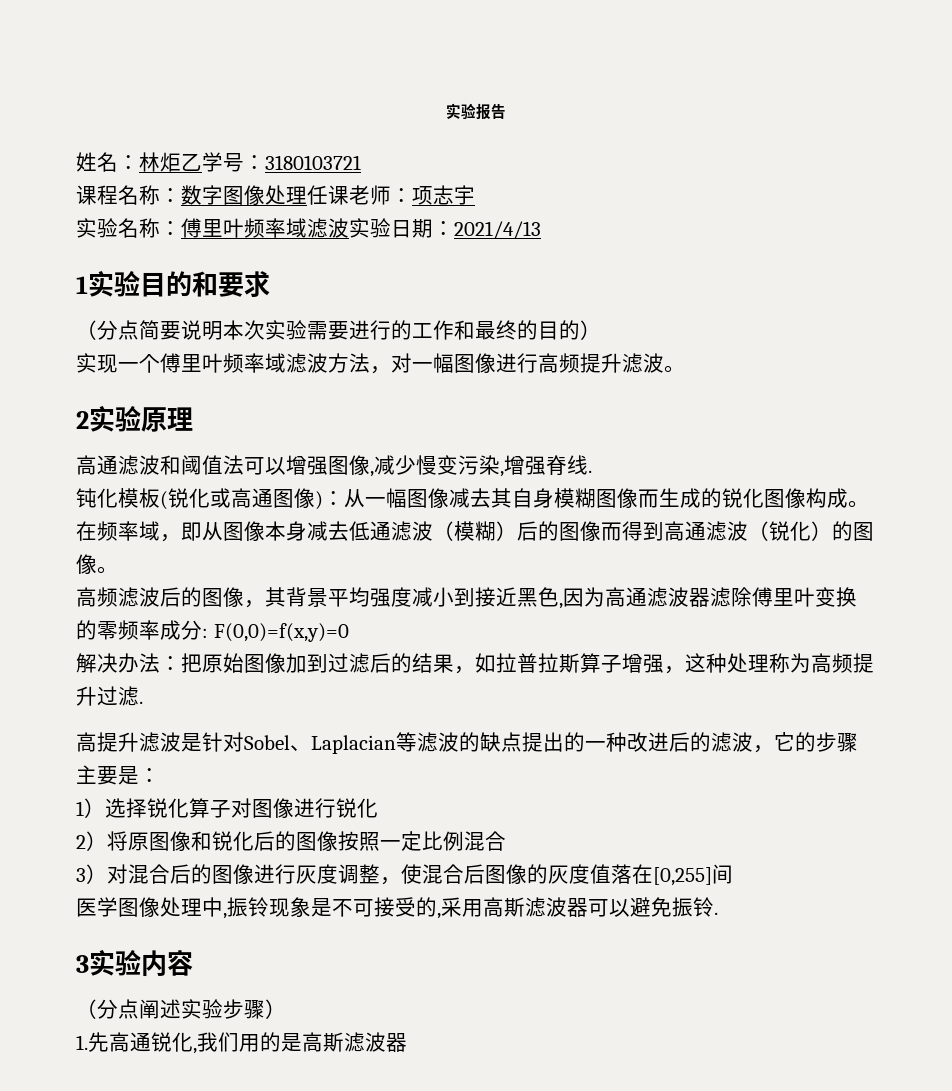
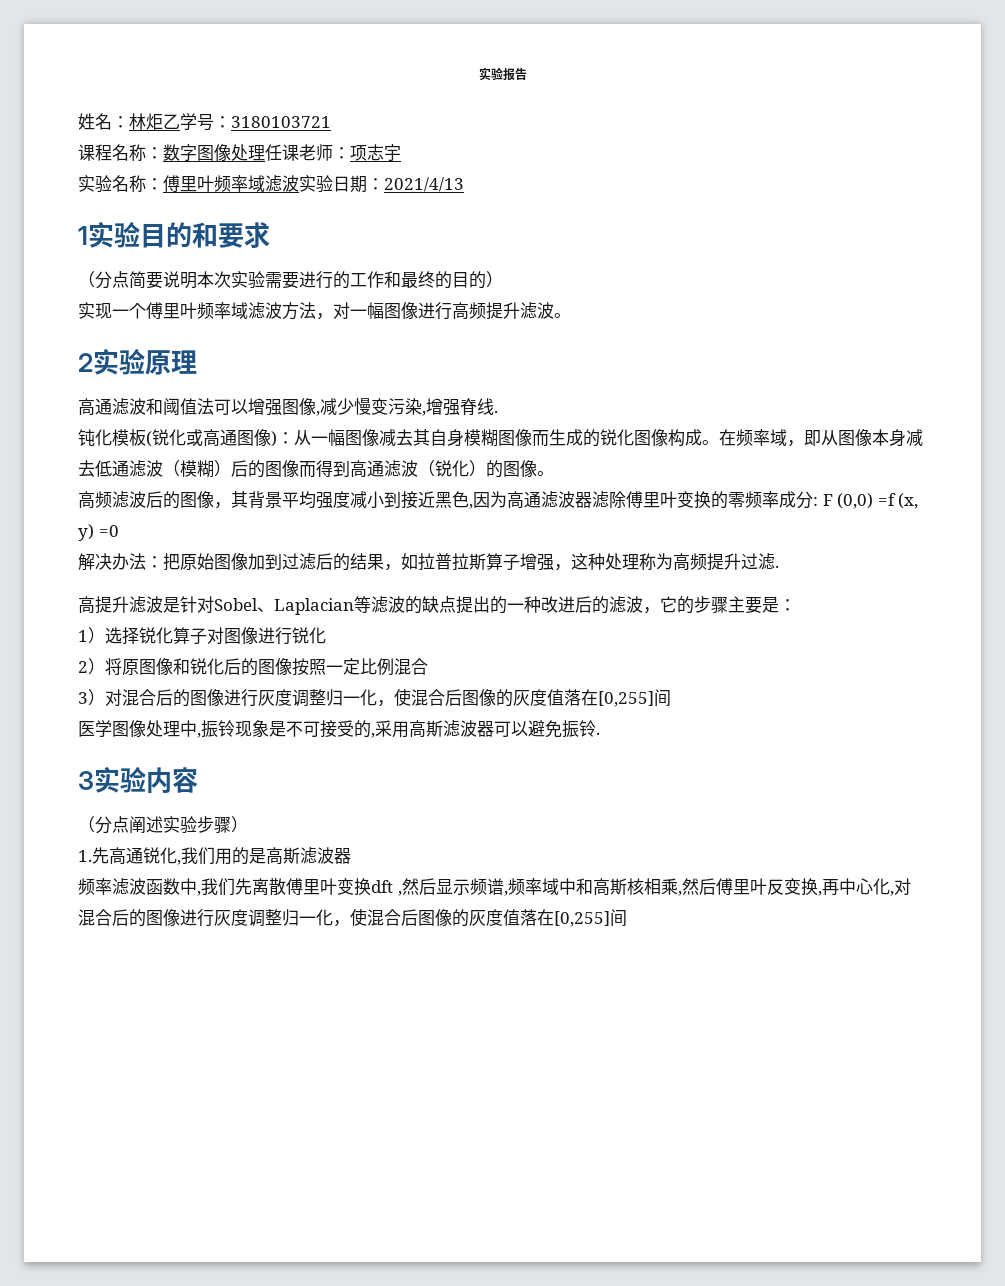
[213,623,349,642] F(0,0)=f(x,y)=0 -> [822,493,919,509] [78,524,119,541] F (0,0) =f (x, y) =0
(380, 874) none -> [326,689,377,706] 归一化
(407, 1042) none -> [78,878,911,896] [78,908,627,927] // 频率滤波函数中,我们先离散傅里叶变换dft ,然后显示频谱,频率域中和高斯核相乘,然后傅里叶反变换,再中心化,对混合后的图像进行灰度调整归一化，使混合后图像的灰度值落在[0,255]间

